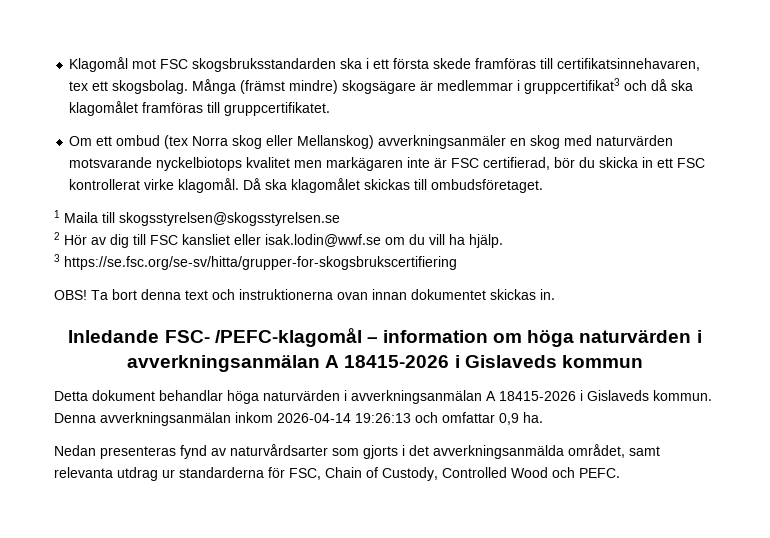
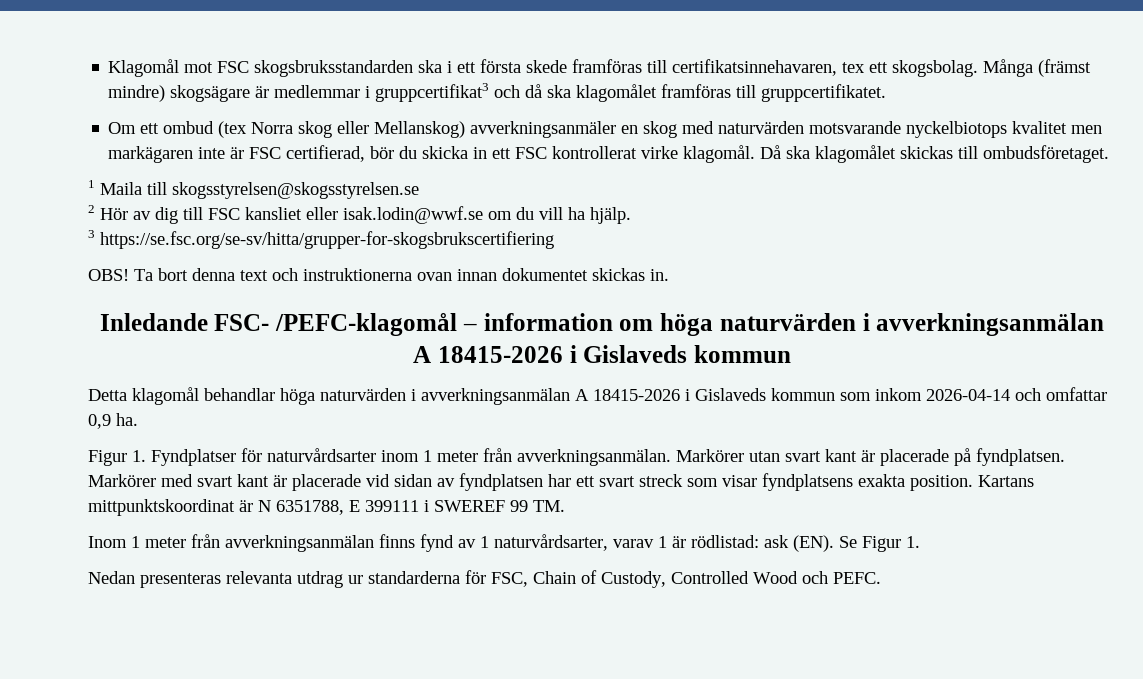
[92,390,155,401] dokument -> [132,387,199,405] klagomål
[653,390,712,401] [54,412,231,426] kommun. Denna avverkningsanmälan -> [771,388,871,401] kommun som
[355,413,411,423] 19:26:13 -> (1010, 395) none
[54,444,660,459] Nedan presenteras fynd av naturvårdsarter som gjorts i det avverkningsanmälda området, samt -> [88,448,1065,466] [88,473,1034,491] [88,499,565,516] [88,534,920,552] [88,571,221,588] Figur 1. Fyndplatser för naturvårdsarter inom 1 meter från avverkningsanmälan. Markörer utan svart kant är placerade på fyndplatsen. Markörer med svart kant är placerade vid sidan av fyndplatsen har ett svart streck som visar fyndplatsens exakta position. Kartans mittpunktskoordinat är N 6351788, E 399111 i SWEREF 99 TM. // Inom 1 meter från avverkningsanmälan finns fynd av 1 naturvårdsarter, varav 1 är rödlistad: ask (EN). Se Figur 1. // Nedan presenteras

